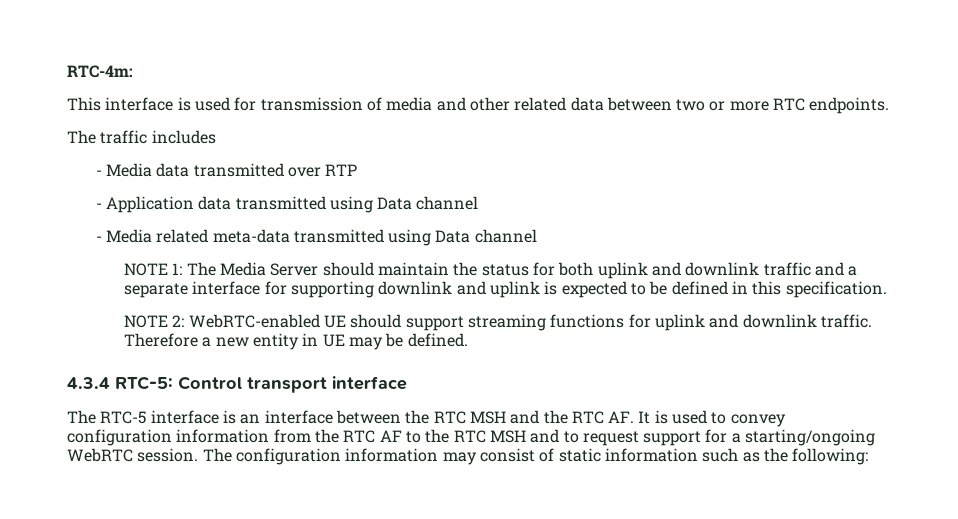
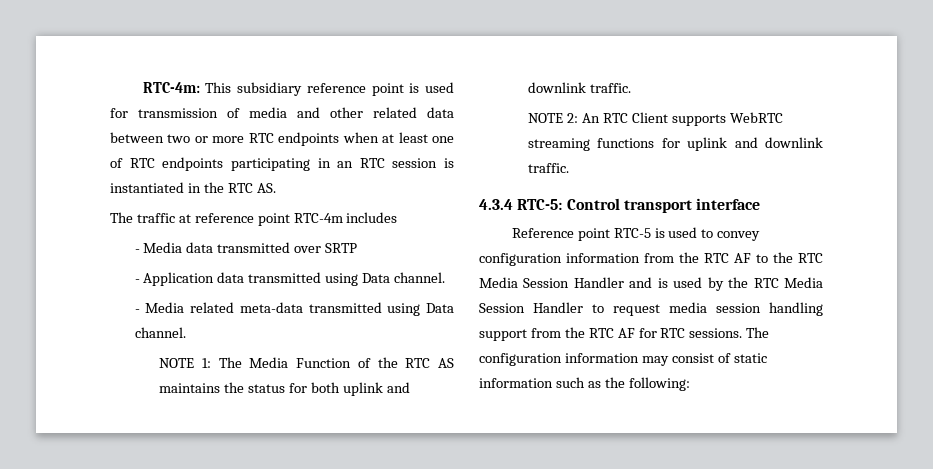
[67,97,174,111] // This interface -> [205,82,404,96] This subsidiary reference point
[809,97,890,114] [67,130,148,144] endpoints. // The traffic -> [278,132,455,146] [110,157,454,171] [110,182,276,193] [110,212,343,226] endpoints when at least one of RTC endpoints participating in an RTC session is instantiated in the RTC AS. // The traffic at reference point RTC-4m
[325,164,358,176] RTP -> [325,243,358,253] SRTP
[416,196,479,210] channel -> [394,272,446,283] channel.
[474,229,537,243] channel -> [134,327,186,338] channel.
[270,262,450,276] Server should maintain -> [296,357,454,368] [159,383,221,393] Function of the RTC AS maintains
[763,262,858,276] [124,281,887,298] [124,314,464,331] traffic and a separate interface for supporting downlink and uplink is expected to be defined in this specification. // NOTE 2: WebRTC-enabled UE should support -> [589,83,631,93] [528,112,783,126] traffic. // NOTE 2: An RTC Client supports WebRTC
[124,333,468,350] Therefore a new entity in UE may be defined. -> (570, 168) none
[67,410,651,424] The RTC-5 interface is an interface between the RTC MSH and the RTC AF. It -> [511,228,651,241] Reference point RTC-5
[489,429,876,446] [67,448,199,462] MSH and to request support for a starting/ongoing WebRTC session. -> [479,277,823,291] [479,302,823,316] [479,327,743,341] Media Session Handler and is used by the RTC Media Session Handler to request media session handling support from the RTC AF for RTC sessions.

